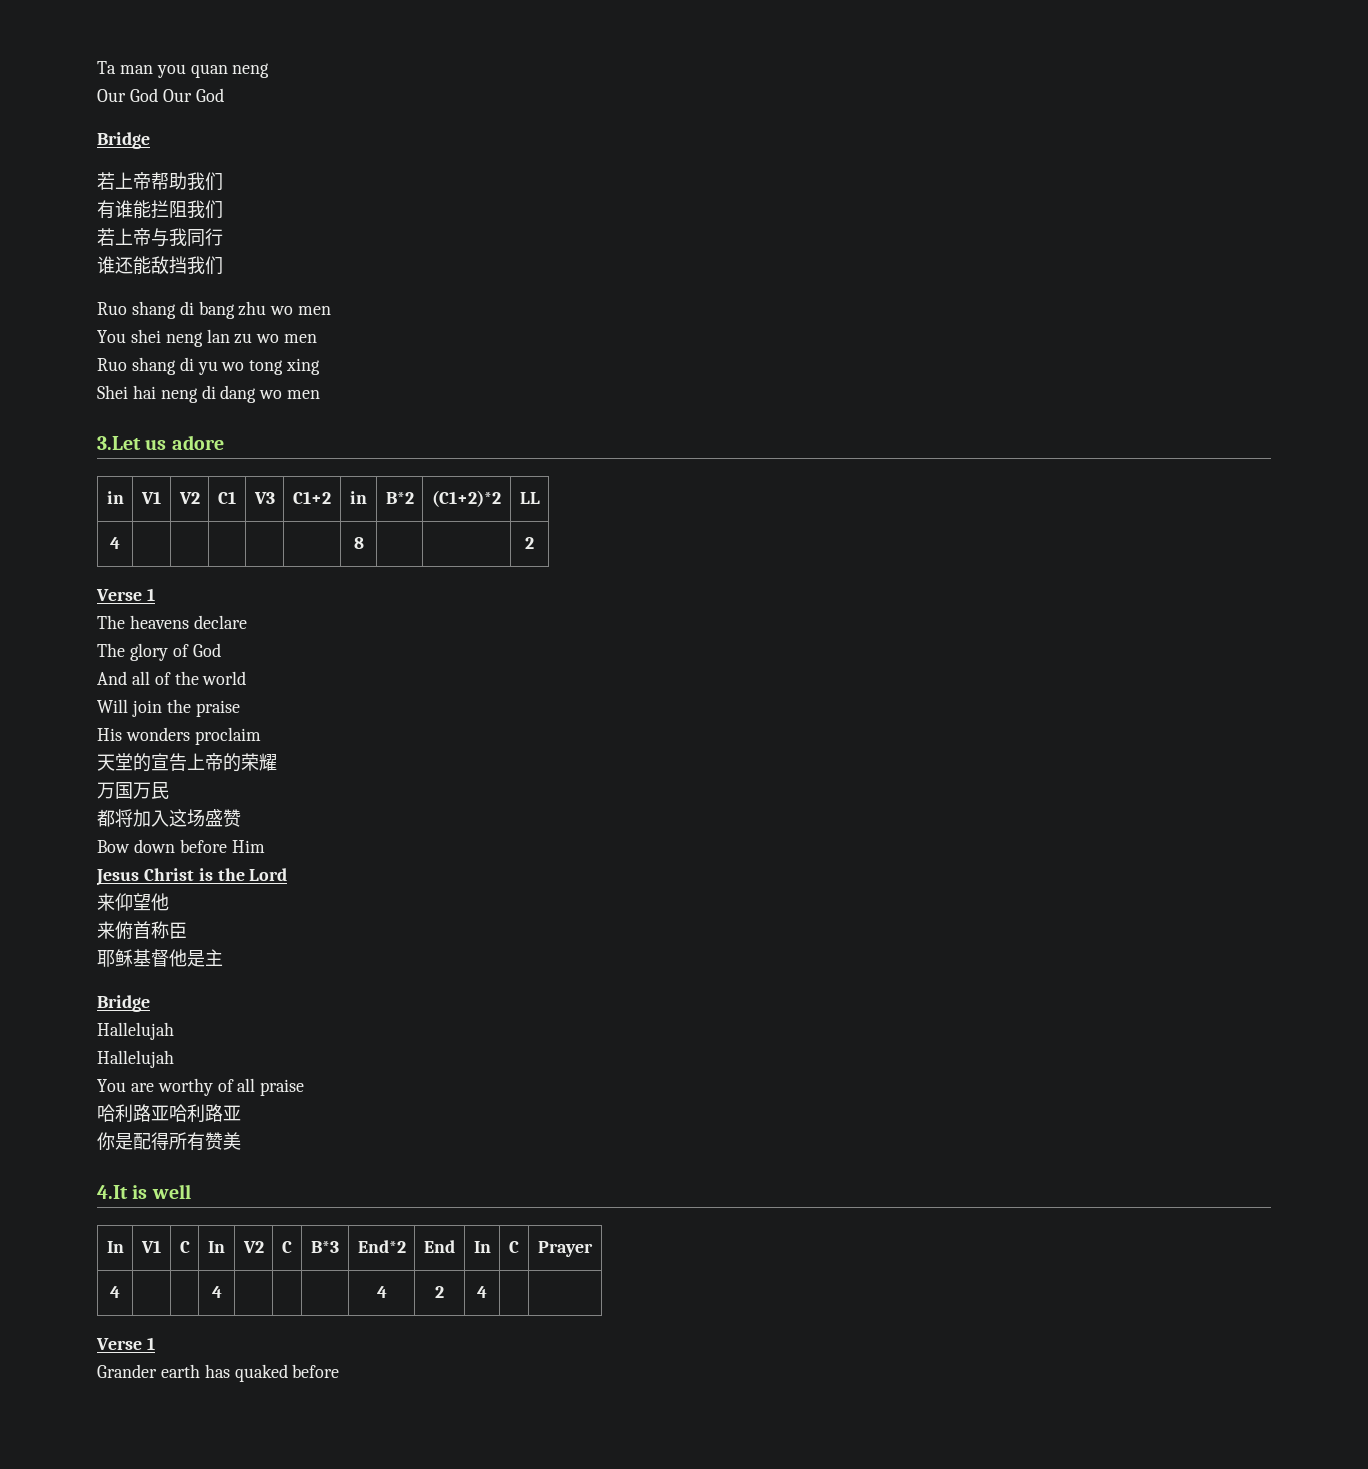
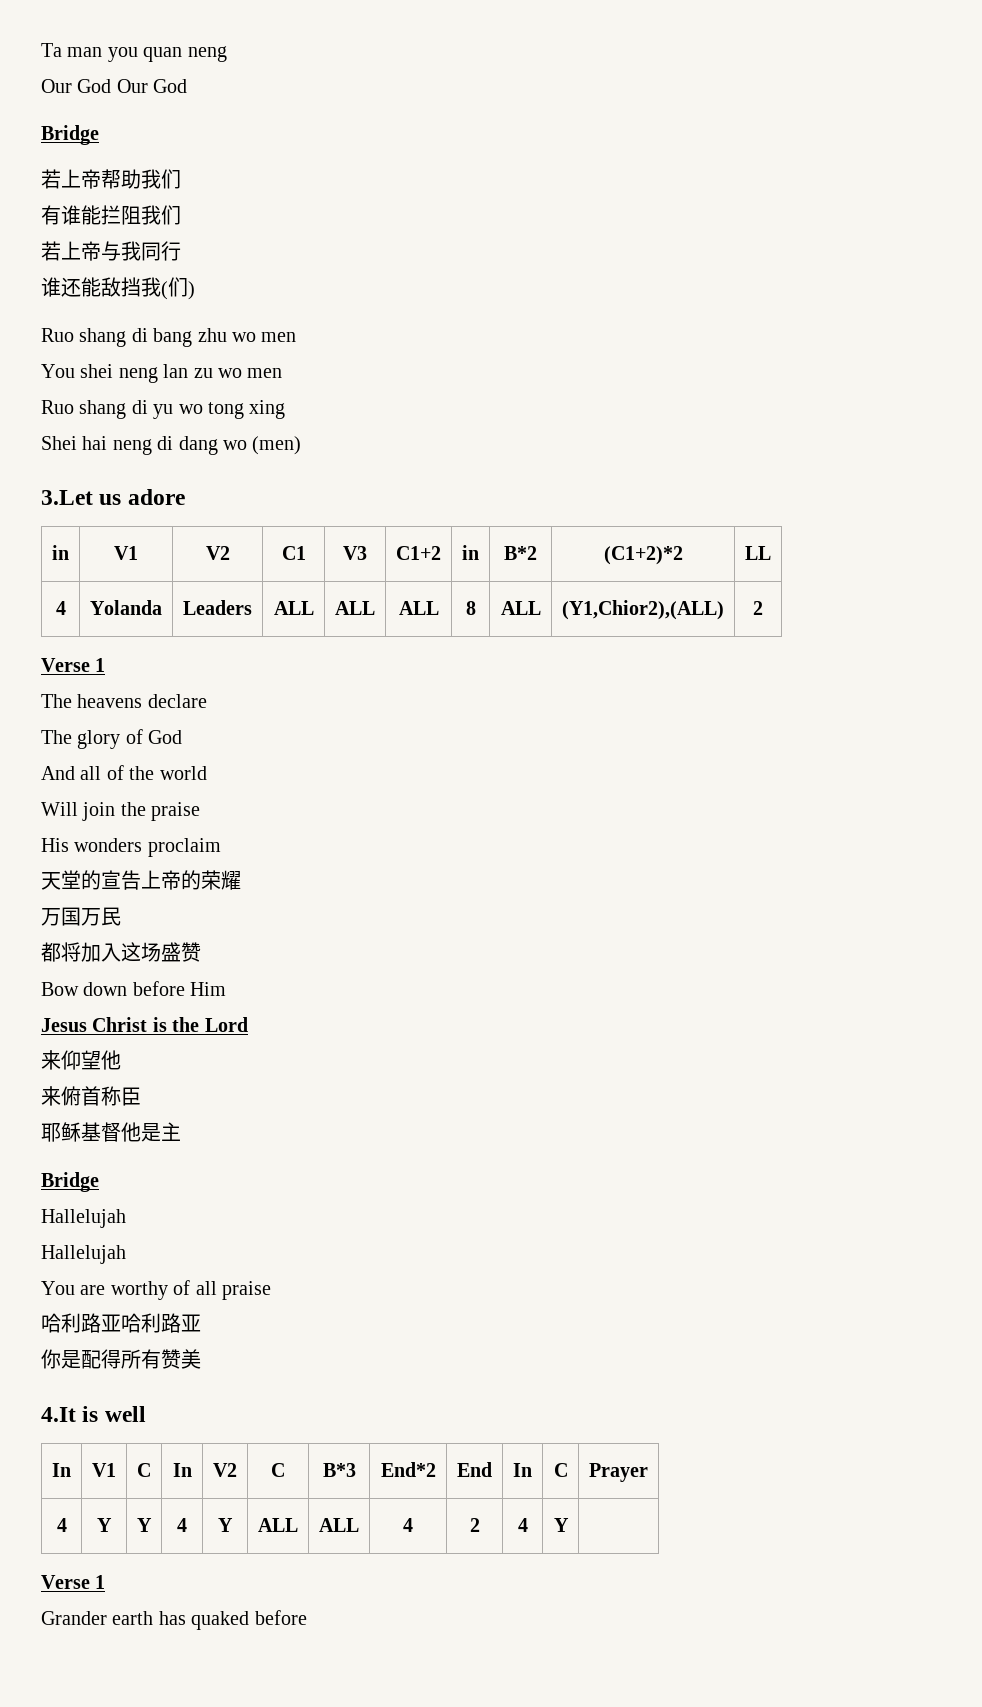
[205,256,223,275] 们 -> [161,277,195,300] (们)
[287,390,321,399] men -> [252,436,302,455] (men)
(120, 543) | | | | -> [90,600,162,615] [183,600,252,615] [273,601,314,615] [335,601,375,615] [398,601,439,615] Yolanda | Leaders | ALL | ALL | ALL
(364, 543) | -> [500,601,541,615] [562,600,724,620] ALL | (Y1,Chior2),(ALL)
[211,1286,222,1298] | | 4 | | | -> [97,1518,112,1532] [137,1518,152,1532] [177,1518,187,1532] [218,1518,233,1532] [258,1518,298,1532] [319,1518,359,1532] Y | Y | 4 | Y | ALL | ALL
(487, 1292) none -> [553,1518,569,1532] Y

